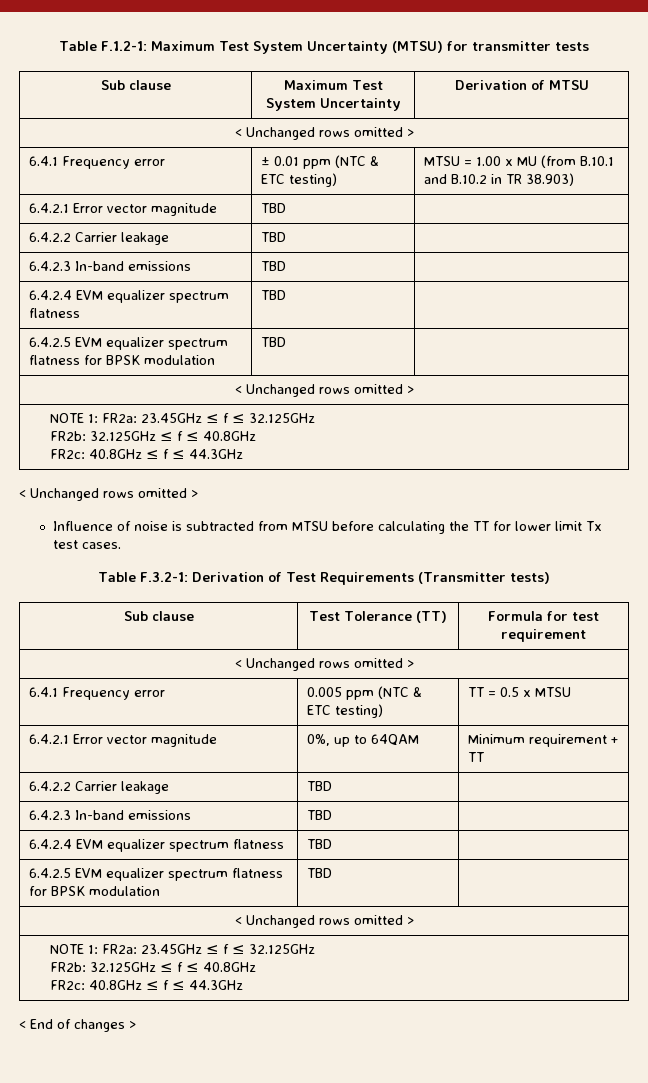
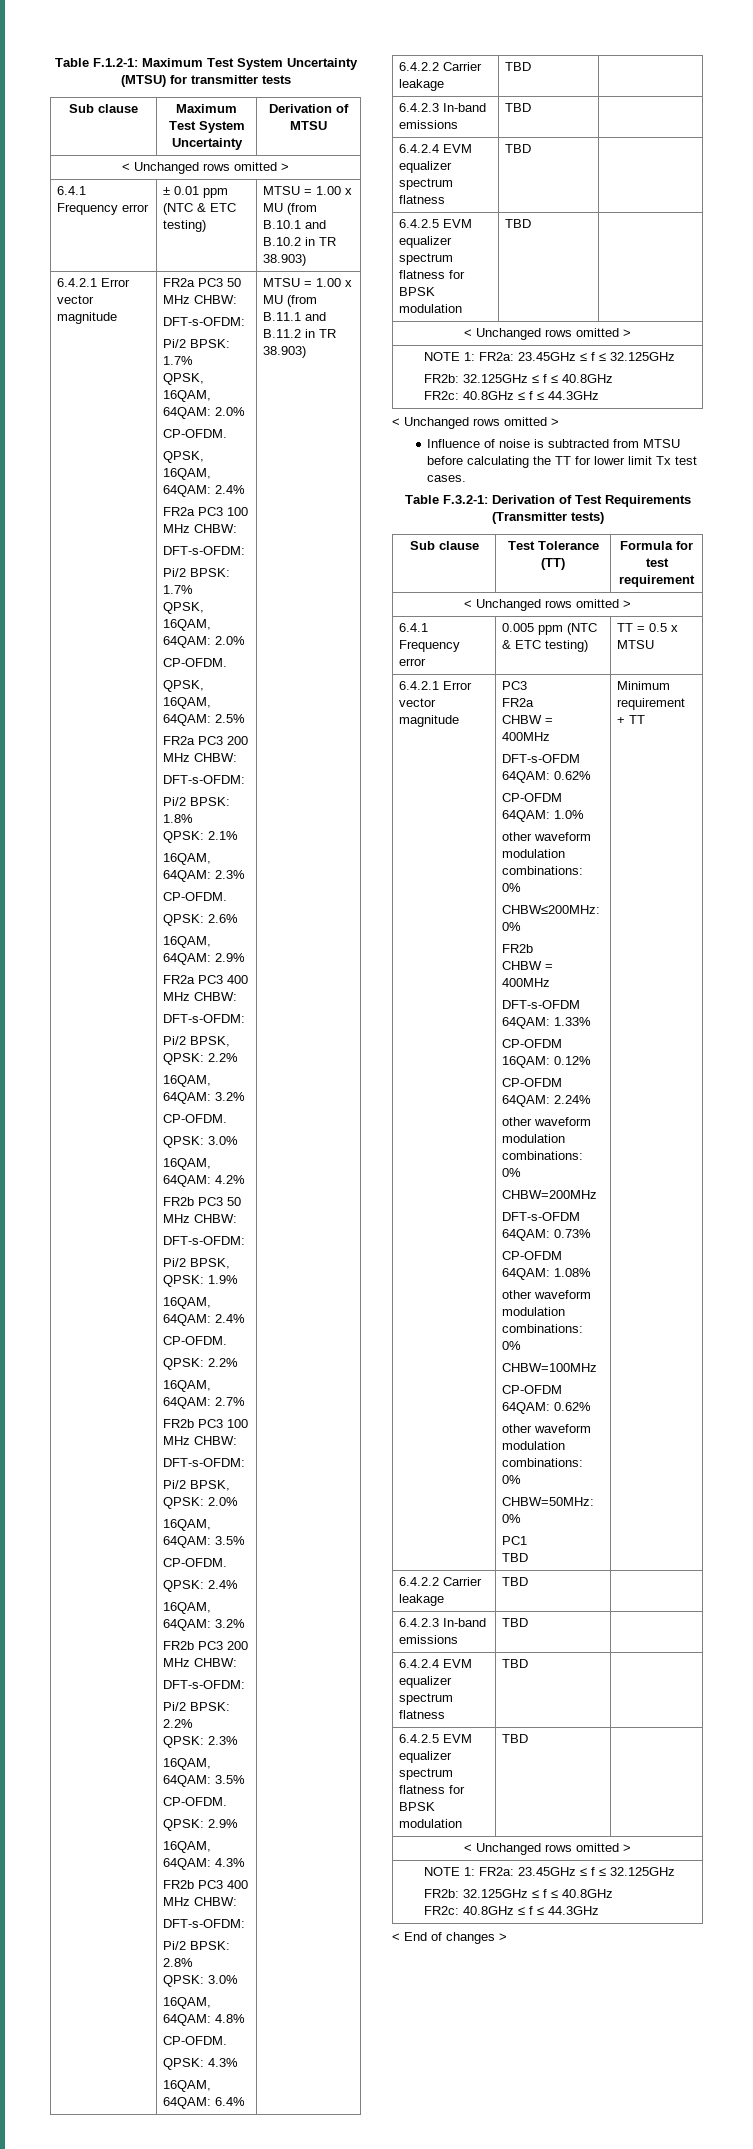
[260,203,286,213] TBD | -> [162,278,241,287] [162,295,237,304] [162,317,245,326] [162,339,230,348] [162,356,193,365] [162,373,204,385] [162,390,211,402] [162,407,245,419] [162,429,227,438] [162,451,204,463] [162,468,211,480] [162,485,245,497] [162,507,248,516] [162,524,237,533] [162,546,245,555] [162,568,230,577] [162,585,193,594] [162,602,204,614] [162,619,211,631] [162,636,245,648] [162,658,227,667] [162,680,204,692] [162,697,211,709] [162,714,245,726] [162,736,248,745] [162,753,237,762] [162,775,245,784] [162,797,230,806] [162,814,193,823] [162,831,238,843] [162,853,211,865] [162,870,245,882] [162,892,227,901] [162,914,238,926] [162,936,211,948] [162,953,245,965] [162,975,248,984] [162,992,237,1001] [162,1014,245,1023] [162,1036,230,1047] [162,1053,238,1065] [162,1075,211,1087] [162,1092,245,1104] [162,1114,227,1123] [162,1136,238,1148] [162,1158,211,1170] [162,1175,245,1187] [162,1197,241,1206] [162,1214,237,1223] [162,1236,245,1245] [162,1258,230,1269] [162,1275,238,1287] [162,1297,211,1309] [162,1314,245,1326] [162,1336,227,1345] [162,1358,238,1370] [162,1380,211,1392] [162,1397,245,1409] [162,1419,248,1428] [162,1436,237,1445] [162,1458,245,1467] [162,1480,230,1491] [162,1497,238,1509] [162,1519,211,1531] [162,1536,245,1548] [162,1558,227,1567] [162,1580,238,1592] [162,1602,211,1614] [162,1619,245,1631] [162,1641,248,1650] [162,1658,237,1667] [162,1680,245,1689] [162,1702,230,1711] [162,1719,193,1728] [162,1736,238,1748] [162,1758,211,1770] [162,1775,245,1787] [162,1797,227,1806] [162,1819,238,1831] [162,1841,211,1853] [162,1858,245,1870] [162,1880,248,1889] [162,1897,237,1906] [162,1919,245,1928] [162,1941,230,1950] [162,1958,193,1967] [162,1975,238,1987] [162,1997,211,2009] [162,2014,245,2026] [162,2036,227,2045] [162,2058,238,2070] [162,2080,211,2092] [162,2097,245,2109] [262,278,352,287] [262,295,317,307] [262,312,326,321] [262,329,336,338] [262,346,306,358] FR2a PC3 50 MHz CHBW: // DFT-s-OFDM: // Pi/2 BPSK: 1.7% // QPSK, 16QAM, 64QAM: 2.0% // CP-OFDM. // QPSK, 16QAM, 64QAM: 2.4% // FR2a PC3 100 MHz CHBW: // DFT-s-OFDM: // Pi/2 BPSK: 1.7% // QPSK, 16QAM, 64QAM: 2.0% // CP-OFDM. // QPSK, 16QAM, 64QAM: 2.5% // FR2a PC3 200 MHz CHBW: // DFT-s-OFDM: // Pi/2 BPSK: 1.8% // QPSK: 2.1% // 16QAM, 64QAM: 2.3% // CP-OFDM. // QPSK: 2.6% // 16QAM, 64QAM: 2.9% // FR2a PC3 400 MHz CHBW: // DFT-s-OFDM: // Pi/2 BPSK, QPSK: 2.2% // 16QAM, 64QAM: 3.2% // CP-OFDM. // QPSK: 3.0% // 16QAM, 64QAM: 4.2% // FR2b PC3 50 MHz CHBW: // DFT-s-OFDM: // Pi/2 BPSK, QPSK: 1.9% // 16QAM, 64QAM: 2.4% // CP-OFDM. // QPSK: 2.2% // 16QAM, 64QAM: 2.7% // FR2b PC3 100 MHz CHBW: // DFT-s-OFDM: // Pi/2 BPSK, QPSK: 2.0% // 16QAM, 64QAM: 3.5% // CP-OFDM. // QPSK: 2.4% // 16QAM, 64QAM: 3.2% // FR2b PC3 200 MHz CHBW: // DFT-s-OFDM: // Pi/2 BPSK: 2.2% // QPSK: 2.3% // 16QAM, 64QAM: 3.5% // CP-OFDM. // QPSK: 2.9% // 16QAM, 64QAM: 4.3% // FR2b PC3 400 MHz CHBW: // DFT-s-OFDM: // Pi/2 BPSK: 2.8% // QPSK: 3.0% // 16QAM, 64QAM: 4.8% // CP-OFDM. // QPSK: 4.3% // 16QAM, 64QAM: 6.4% | MTSU = 1.00 x MU (from B.11.1 and B.11.2 in TR 38.903)
[306,734,419,747] 0%, up to 64QAM -> [501,681,527,690] [501,698,534,707] [501,715,553,724] [501,732,550,741] [501,754,580,763] [501,771,591,783] [501,793,562,802] [501,810,584,822] [501,832,591,841] [501,849,565,858] [501,866,583,875] [501,883,521,892] [501,905,600,914] [501,922,521,931] [501,944,533,953] [501,961,553,970] [501,978,550,987] [501,1000,580,1009] [501,1017,591,1029] [501,1039,562,1048] [501,1056,591,1068] [501,1078,562,1087] [501,1095,591,1107] [501,1117,591,1126] [501,1134,565,1143] [501,1151,583,1160] [501,1168,521,1177] [501,1190,597,1199] [501,1212,580,1221] [501,1229,591,1241] [501,1251,562,1260] [501,1268,591,1280] [501,1290,591,1299] [501,1307,565,1316] [501,1324,583,1333] [501,1341,521,1350] [501,1363,597,1372] [501,1385,562,1394] [501,1402,591,1414] [501,1424,591,1433] [501,1441,565,1450] [501,1458,583,1467] [501,1475,521,1484] [501,1497,594,1506] [501,1514,521,1523] [501,1536,527,1545] [501,1553,528,1562] PC3 // FR2a // CHBW = 400MHz // DFT-s-OFDM 64QAM: 0.62% // CP-OFDM 64QAM: 1.0% // other waveform modulation combinations: 0% // CHBW≤200MHz: 0% // FR2b // CHBW = 400MHz // DFT-s-OFDM 64QAM: 1.33% // CP-OFDM 16QAM: 0.12% // CP-OFDM 64QAM: 2.24% // other waveform modulation combinations: 0% // CHBW=200MHz // DFT-s-OFDM 64QAM: 0.73% // CP-OFDM 64QAM: 1.08% // other waveform modulation combinations: 0% // CHBW=100MHz // CP-OFDM 64QAM: 0.62% // other waveform modulation combinations: 0% // CHBW=50MHz: 0% // PC1 // TBD

